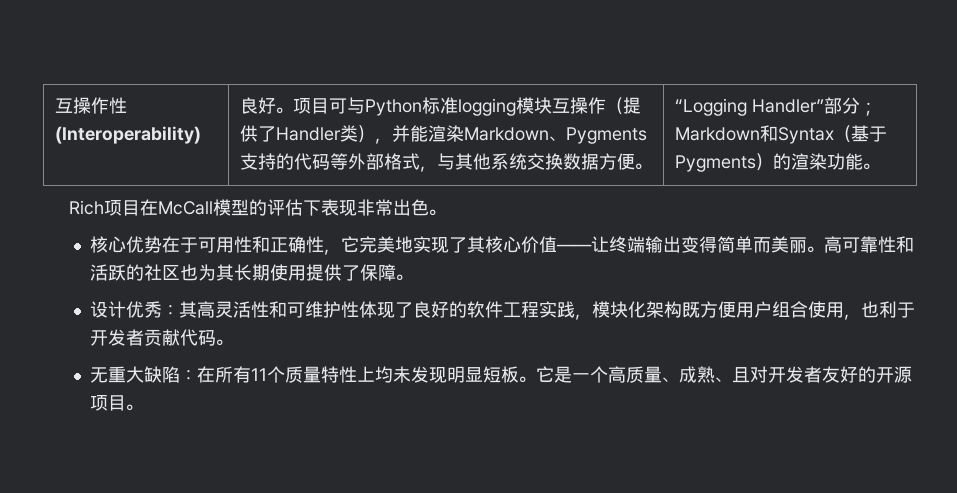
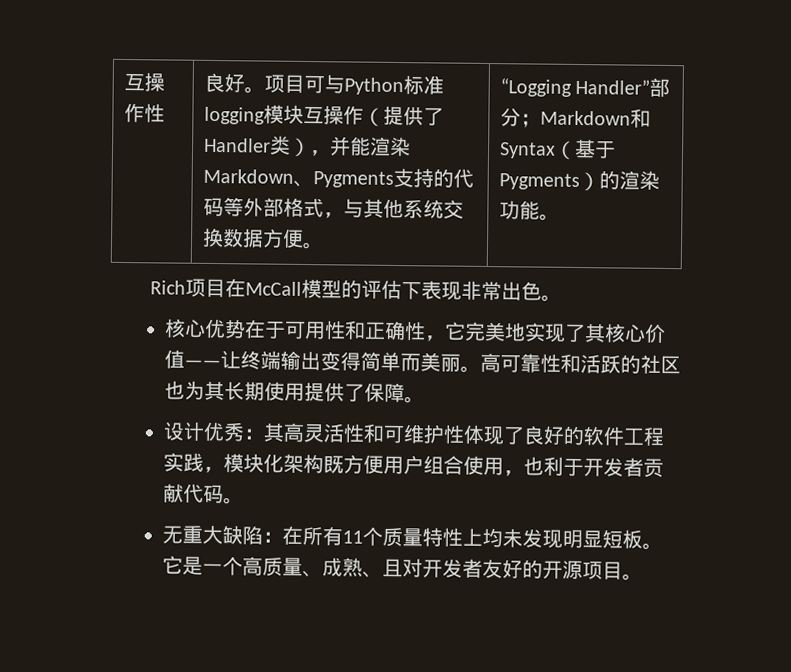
[54,126,201,144] (Interoperability) -> (165, 113) none

